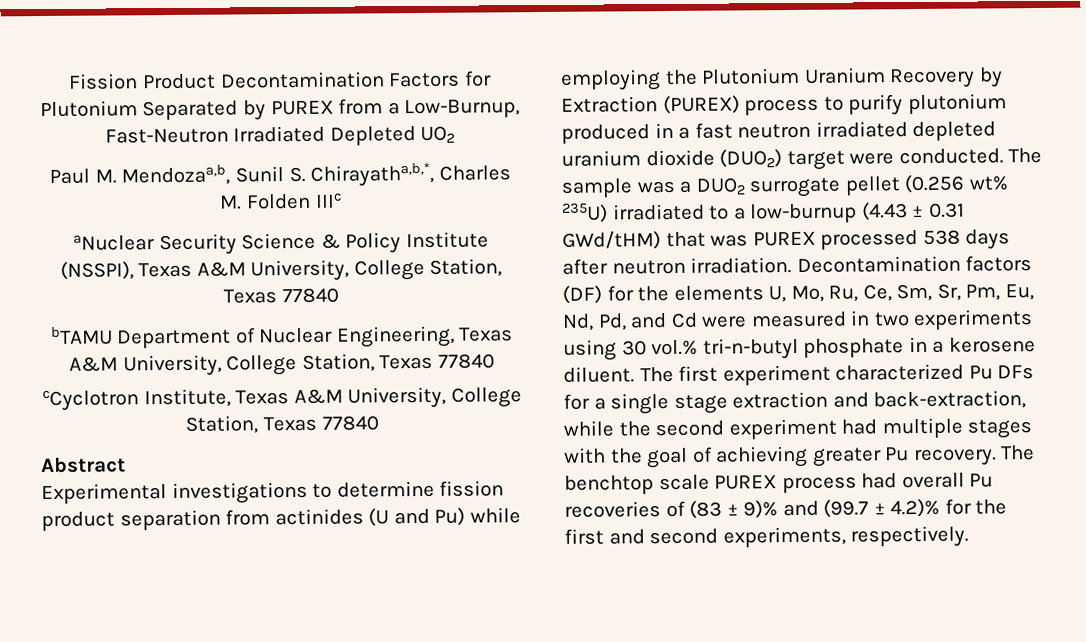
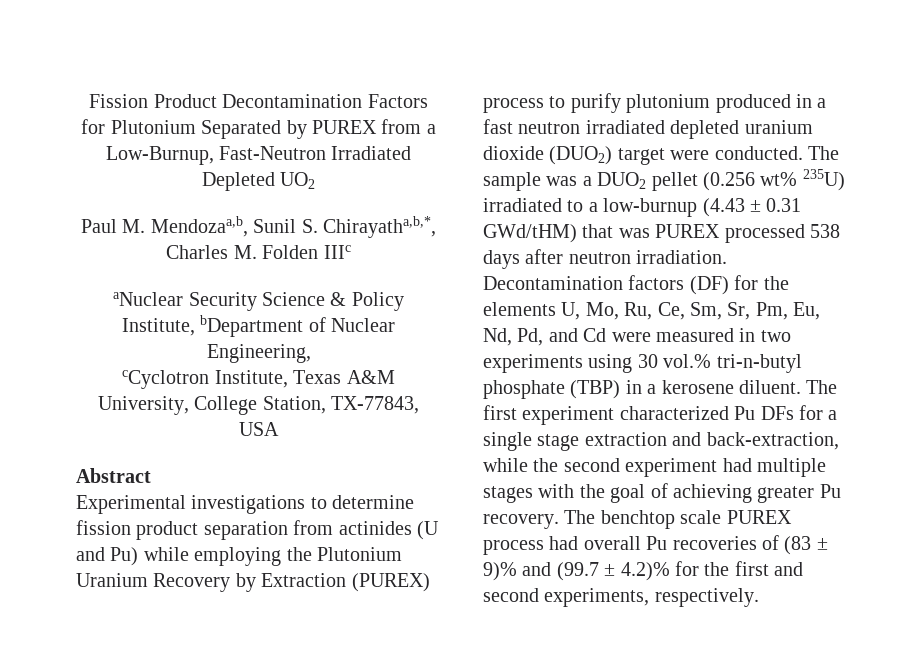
[405,231,489,249] [59,258,503,282] [223,287,339,304] [50,325,514,349] [69,353,495,377] Institute (NSSPI), Texas A&M University, College Station, Texas 77840 // bTAMU Department of Nuclear Engineering, Texas A&M University, College Station, Texas 77840 -> [121,315,396,337] [206,344,311,363] Institute, bDepartment of Nuclear Engineering,
[263,415,379,432] Texas 77840 -> [331,396,420,414] [239,422,279,436] TX-77843, USA
[749,177,842,198] surrogate -> (647, 180) none
(905, 348) none -> [570,380,621,399] (TBP)

